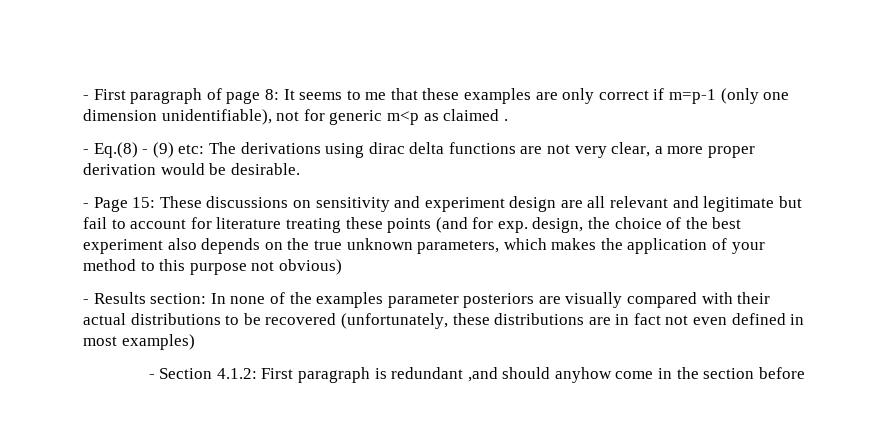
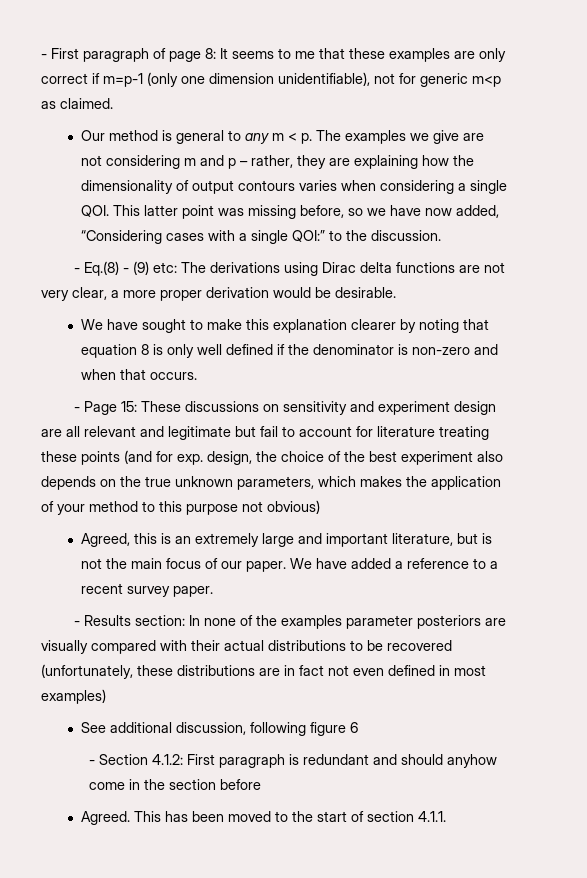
[443,109,508,121] claimed . -> [60,98,113,109] [80,130,484,144] [80,155,474,169] [80,180,507,194] [80,205,499,219] [80,230,441,244] claimed. // Our method is general to any m < p. The examples we give are not considering m and p – rather, they are explaining how the dimensionality of output contours varies when considering a single QOI. This latter point was missing before, so we have now added, “Considering cases with a single QOI:” to the discussion.
[368,142,405,154] dirac -> [321,262,356,273] Dirac
(300, 169) none -> [80,319,489,333] [80,344,498,358] [80,369,197,380] // We have sought to make this explanation clearer by noting that equation 8 is only well defined if the denominator is non-zero and when that occurs.
(342, 267) none -> [80,533,492,547] [80,558,498,572] [80,583,213,597] // Agreed, this is an extremely large and important literature, but is not the main focus of our paper. We have added a reference to a recent survey paper.
(195, 342) none -> [80,722,358,736] // See additional discussion, following figure 6
[467,367,498,382] ,and -> [372,754,397,765] and
(805, 373) none -> [80,811,446,825] // Agreed. This has been moved to the start of section 4.1.1.

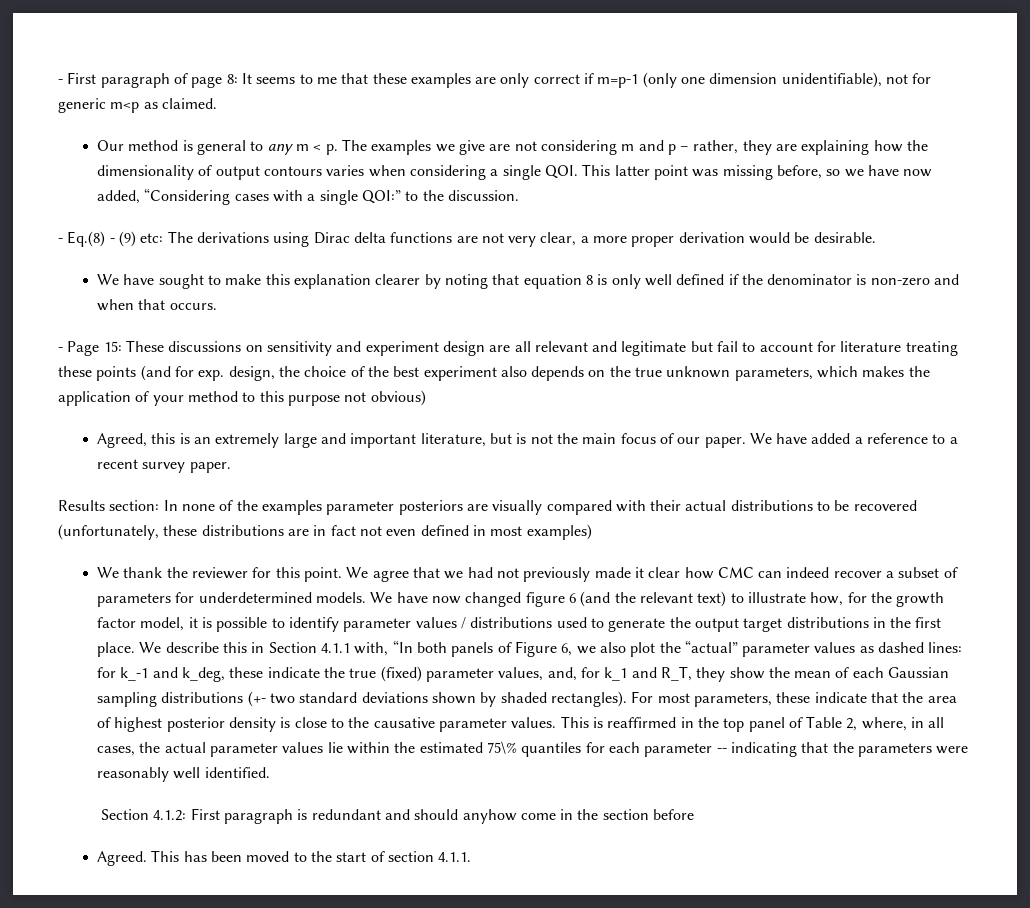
[73,621,80,626] - -> (231, 467) none
[80,722,358,736] [88,760,95,765] See additional discussion, following figure 6 // - -> [97,567,958,582] [97,591,945,607] [97,617,942,632] [97,640,963,657] [97,666,950,682] [97,691,957,707] [97,716,945,732] [97,741,969,757] [97,767,270,782] We thank the reviewer for this point. We agree that we had not previously made it clear how CMC can indeed recover a subset of parameters for underdetermined models. We have now changed figure 6 (and the relevant text) to illustrate how, for the growth factor model, it is possible to identify parameter values / distributions used to generate the output target distributions in the first place. We describe this in Section 4.1.1 with, “In both panels of Figure 6, we also plot the “actual” parameter values as dashed lines: for k_-1 and k_deg, these indicate the true (fixed) parameter values, and, for k_1 and R_T, they show the mean of each Gaussian sampling distributions (+- two standard deviations shown by shaded rectangles). For most parameters, these indicate that the area of highest posterior density is close to the causative parameter values. This is reaffirmed in the top panel of Table 2, where, in all cases, the actual parameter values lie within the estimated 75\% quantiles for each parameter -- indicating that the parameters were reasonably well identified. //

